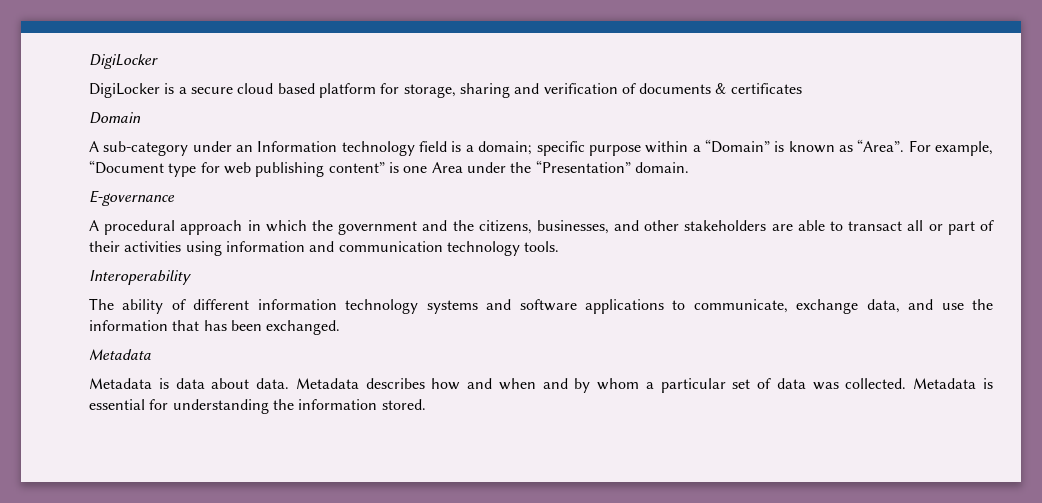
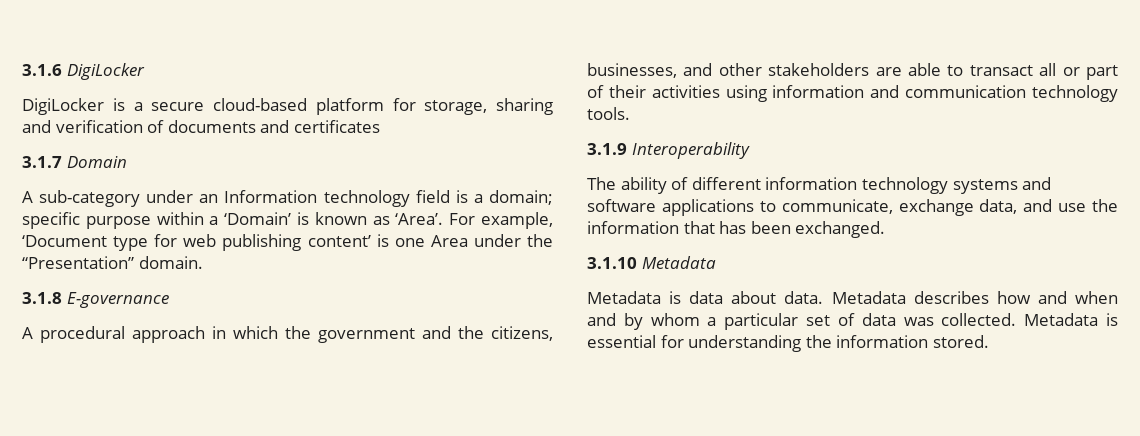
(89, 61) none -> [22,64,62,76] 3.1.6
[237,83,315,94] cloud based -> [213,98,307,111] cloud-based
[715,83,727,94] & -> [260,120,290,133] and
(802, 88) none -> [22,156,62,168] 3.1.7
[704,139,770,153] “Domain” -> [224,212,292,225] ‘Domain’
[857,139,905,152] “Area”. -> [395,213,444,225] ‘Area’.
[89,160,164,174] “Document -> [22,235,107,247] ‘Document
[328,162,385,173] content” -> [307,235,371,247] content’
(689, 167) none -> [22,292,62,304] 3.1.8
(560, 246) none -> [587,143,627,155] 3.1.9
(341, 327) none -> [587,257,637,269] 3.1.10

